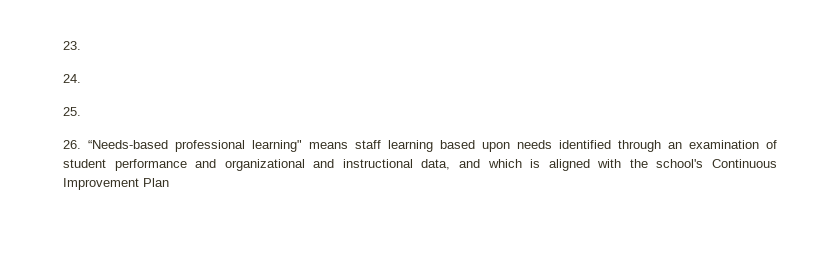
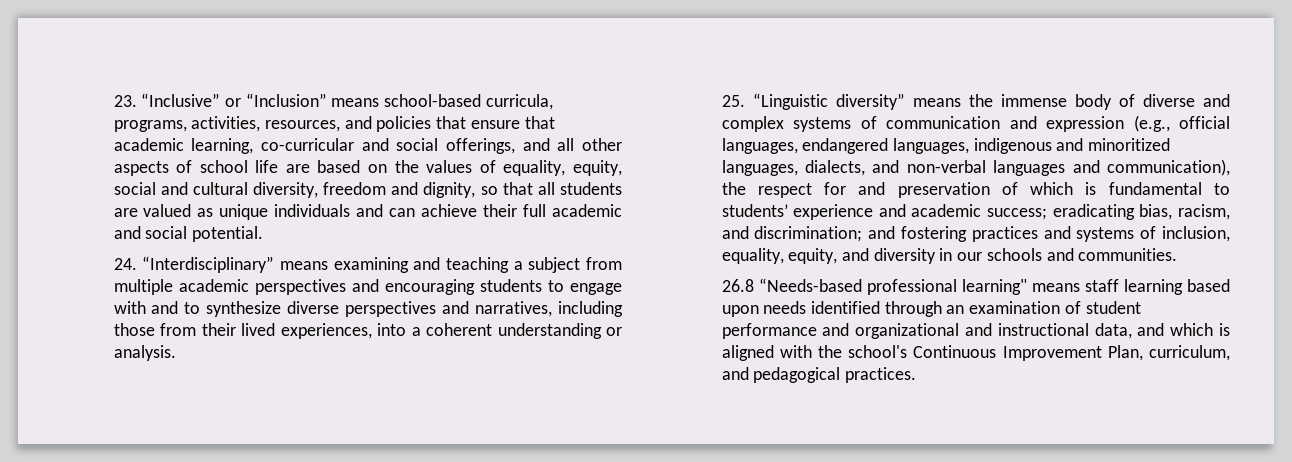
[63,74,82,83] [63,107,82,116] [63,140,82,149] // 24. // 25. // 26. -> [141,93,553,110] [113,116,555,132] [113,138,622,154] [113,160,622,176] [113,182,622,198] [113,204,622,220] [113,226,263,242] [113,256,622,273] [113,279,622,295] [113,301,623,317] [113,323,623,339] [113,345,176,361] [721,93,1230,110] [721,115,1230,132] [721,138,1171,154] [721,159,1230,176] [721,182,1230,198] [721,204,1230,220] [721,226,1230,242] [721,248,1178,264] [721,279,754,292] “Inclusive” or “Inclusion” means school-based curricula, programs, activities, resources, and policies that ensure that academic learning, co-curricular and social offerings, and all other aspects of school life are based on the values of equality, equity, social and cultural diversity, freedom and dignity, so that all students are valued as unique individuals and can achieve their full academic and social potential. // 24. “Interdisciplinary” means examining and teaching a subject from multiple academic perspectives and encouraging students to engage with and to synthesize diverse perspectives and narratives, including those from their lived experiences, into a coherent understanding or analysis. // 25. “Linguistic diversity” means the immense body of diverse and complex systems of communication and expression (e.g., official languages, endangered languages, indigenous and minoritized languages, dialects, and non-verbal languages and communication), the respect for and preservation of which is fundamental to students’ experience and academic success; eradicating bias, racism, and discrimination; and fostering practices and systems of inclusion, equality, equity, and diversity in our schools and communities. // 26.8
[143,178,170,187] Plan -> [1107,345,1230,361] [721,367,916,383] Plan, curriculum, and pedagogical practices.

